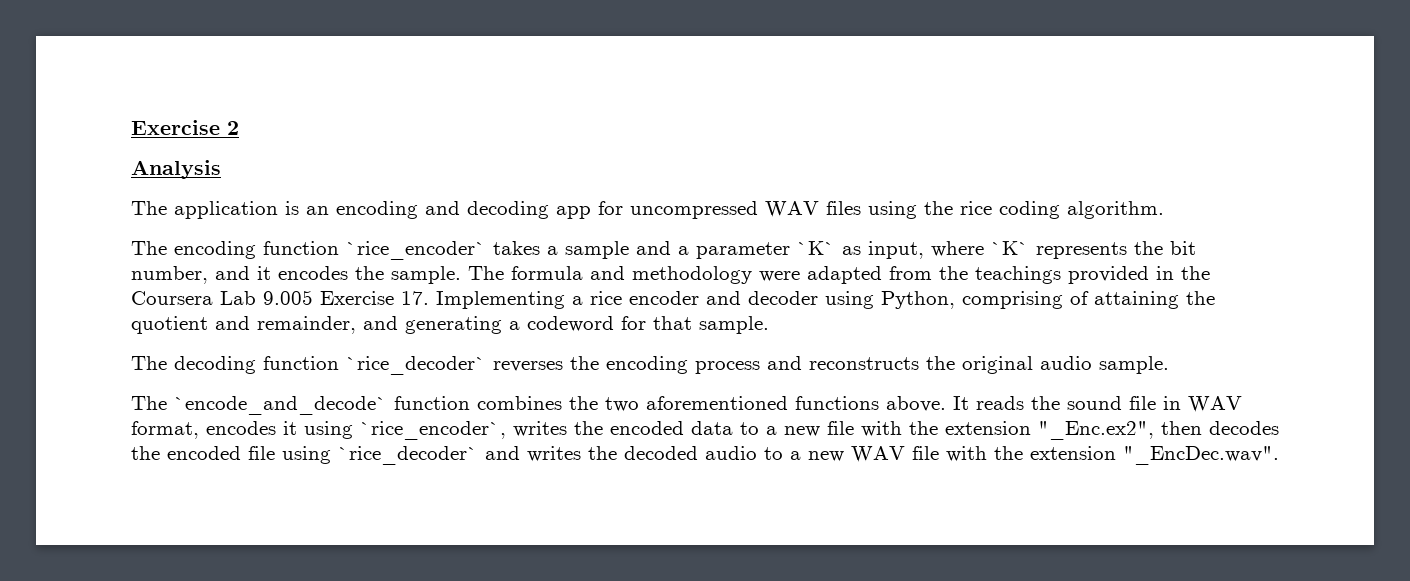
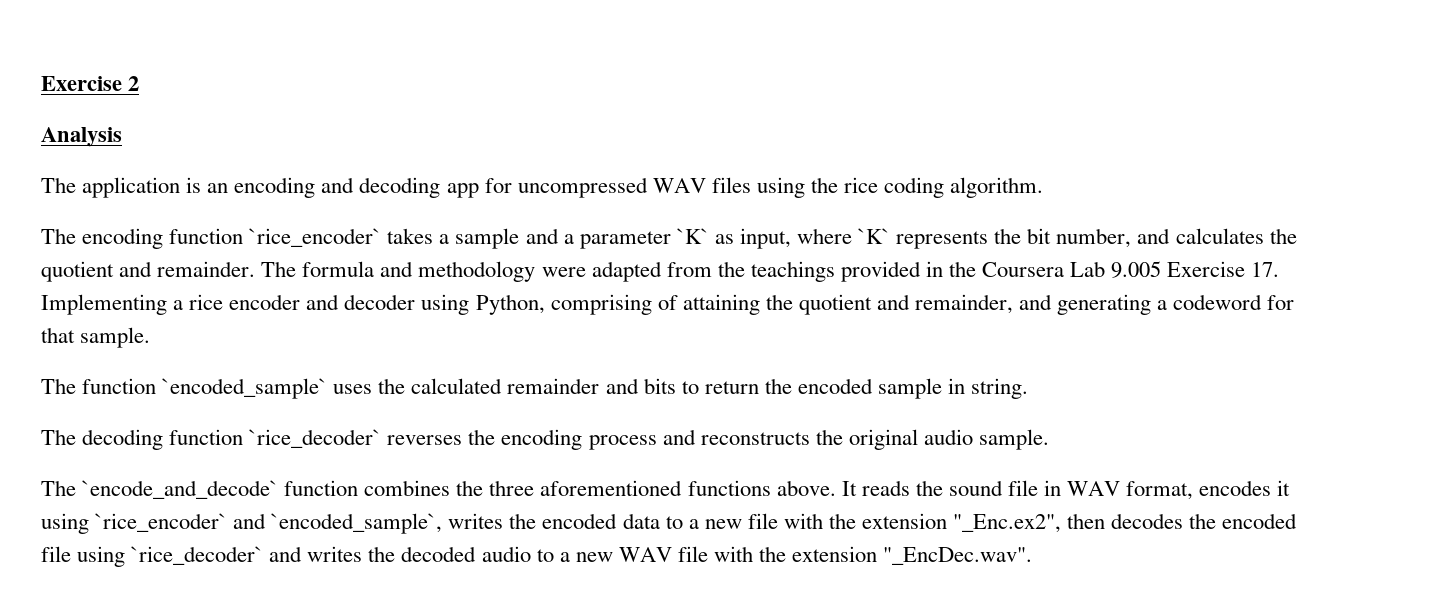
[257,266,461,284] it encodes the sample. -> [1175,228,1297,244] [41,261,256,282] calculates the quotient and remainder.
(769, 325) none -> [41,378,1029,399] // The function `encoded_sample` uses the calculated remainder and bits to return the encoded sample in string.
[605,397,639,412] two -> [489,480,535,496] three
[360,421,506,440] `rice_encoder`, -> [95,513,443,534] `rice_encoder` and `encoded_sample`,

